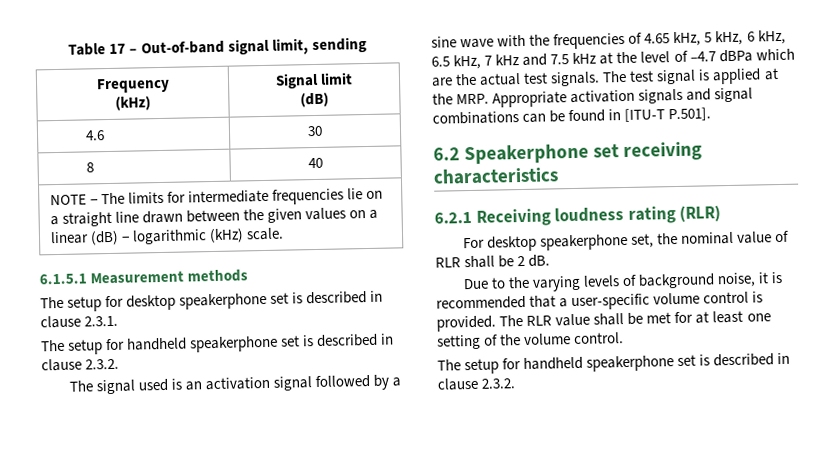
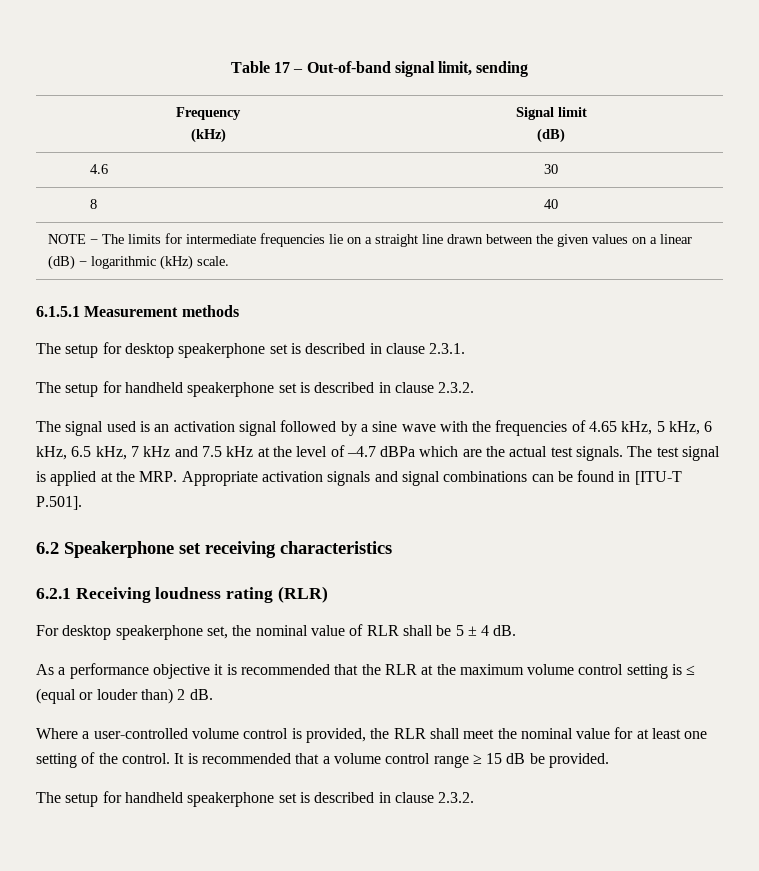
[517,254,551,267] [462,271,784,292] [436,291,764,311] [436,312,672,332] 2 dB. // Due to the varying levels of background noise, it is recommended that a user-specific volume control is provided. The RLR value shall be met -> [455,625,517,636] [36,663,696,679] [36,688,213,704] [36,728,611,743] 5 ± 4 dB. // As a performance objective it is recommended that the RLR at the maximum volume control setting is ≤ (equal or louder than) 2 dB. // Where a user-controlled volume control is provided, the RLR shall meet the nominal value
[523,332,625,345] volume control. -> [121,753,610,768] control. It is recommended that a volume control range ≥ 15 dB be provided.

